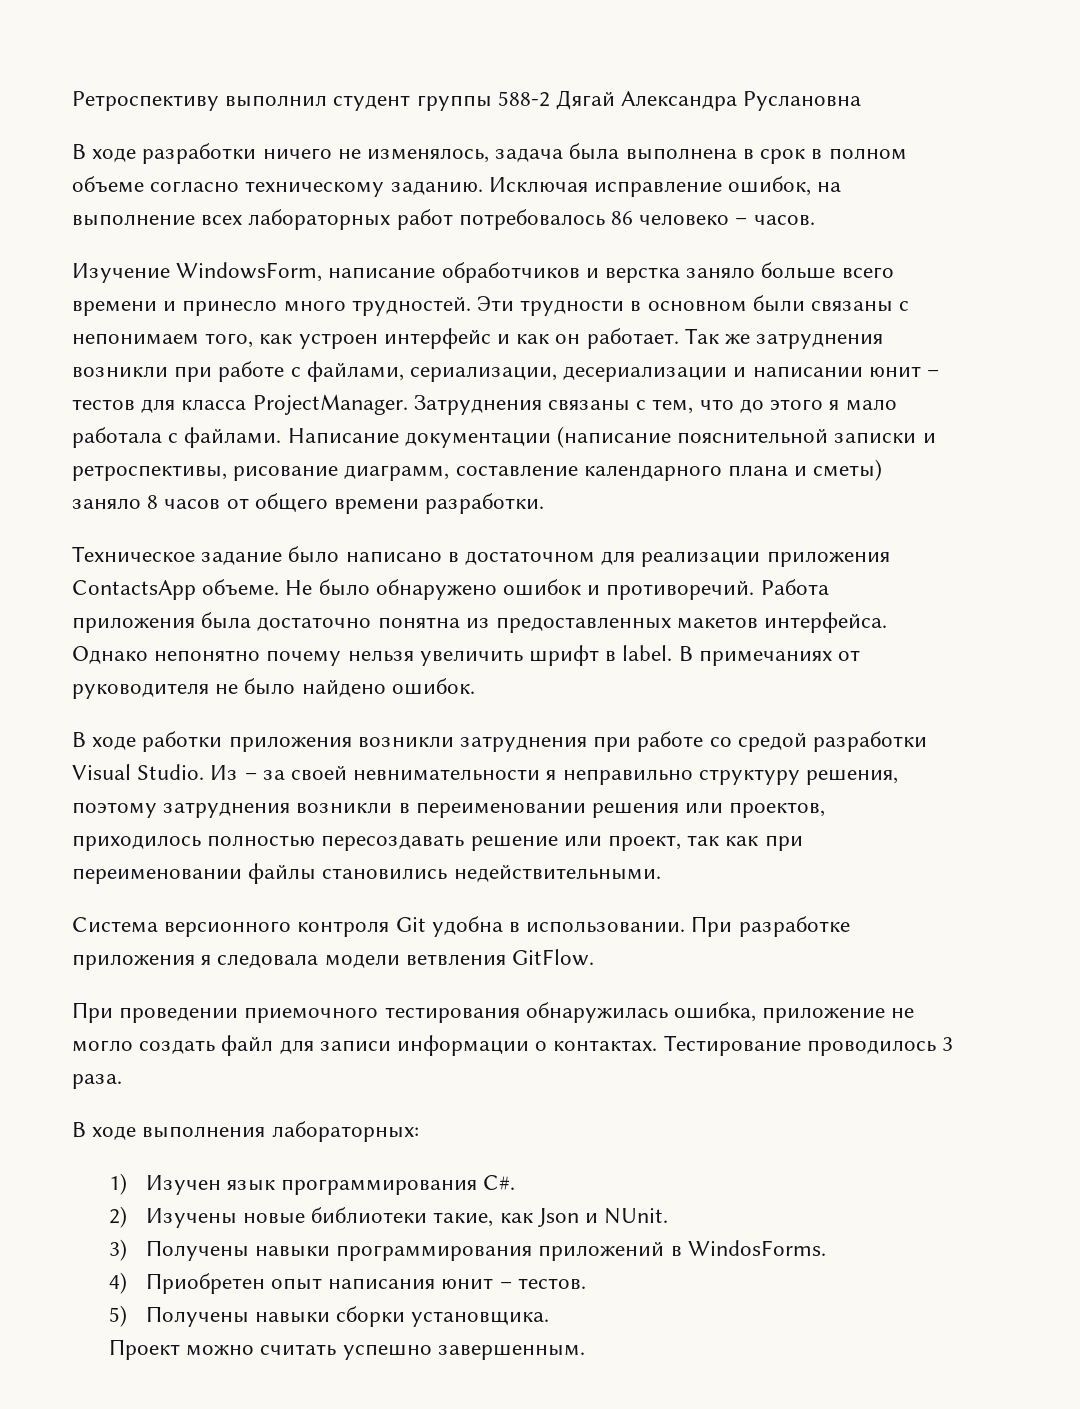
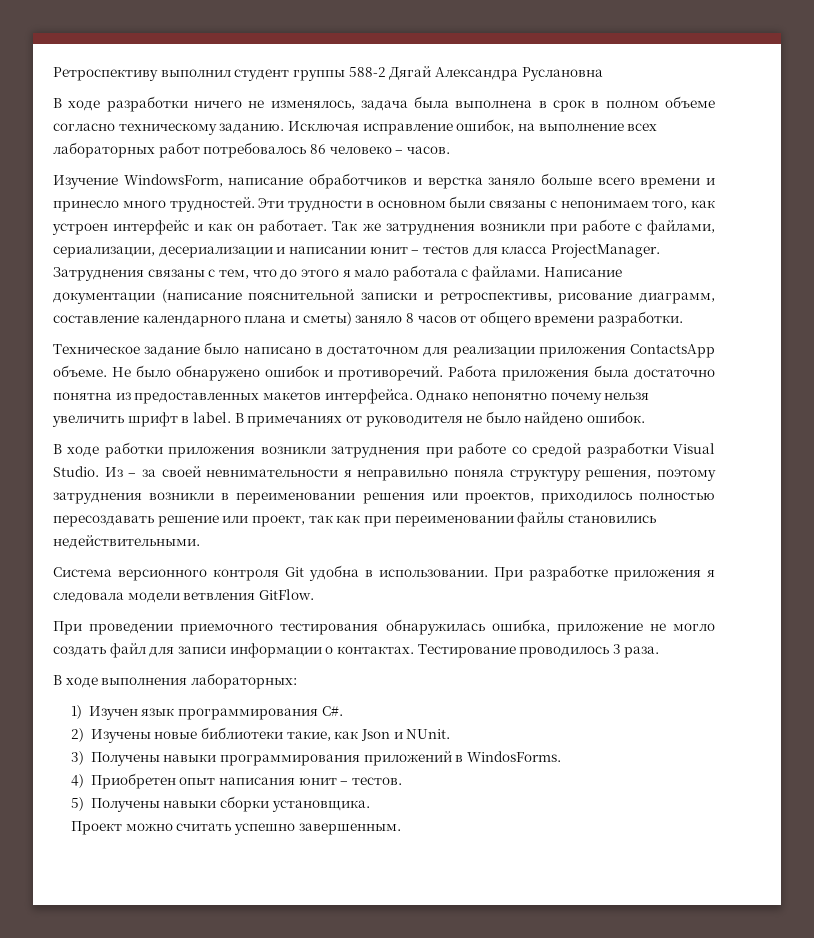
(693, 777) none -> [454,469,505,477] поняла

